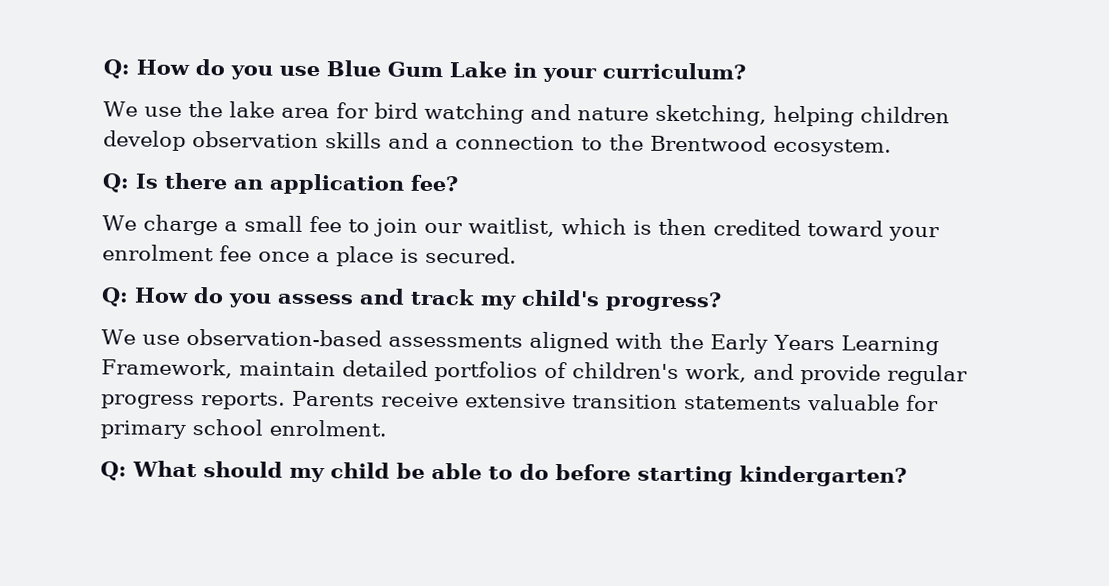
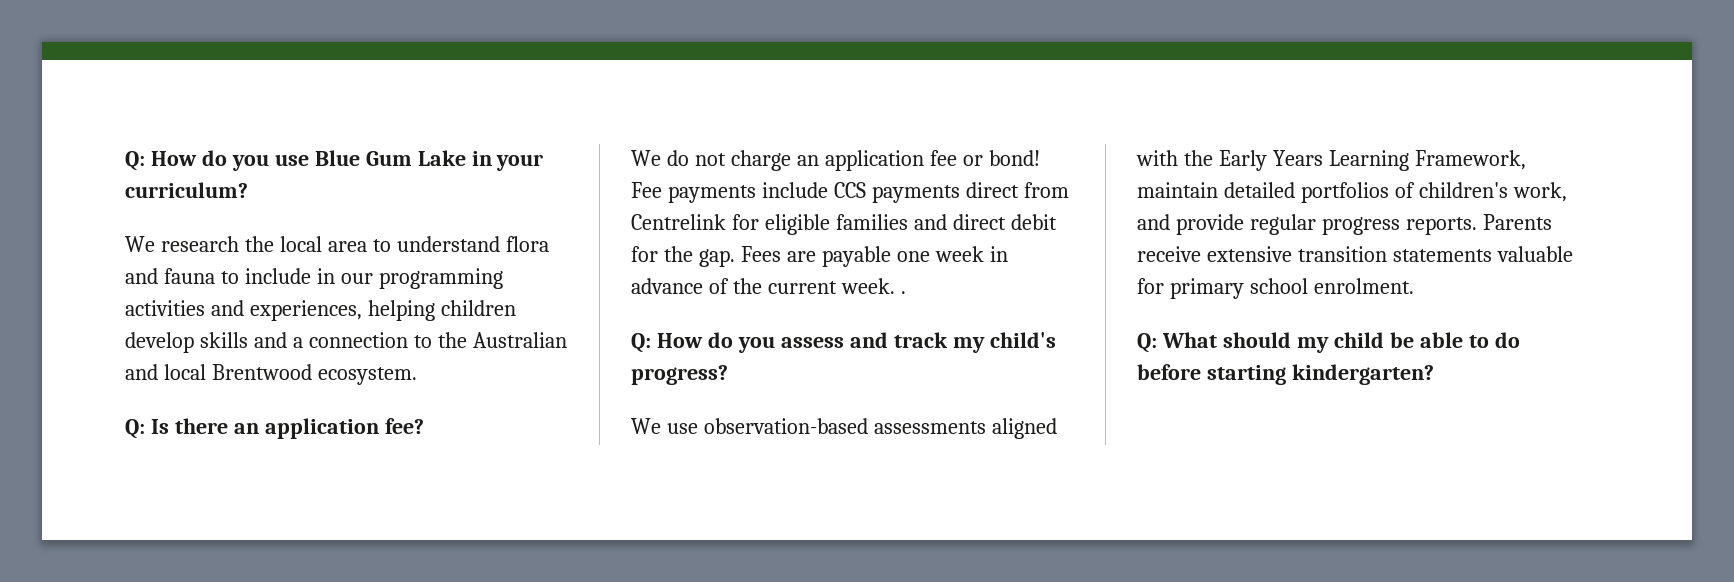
[143,100,767,126] use the lake area for bird watching and nature sketching, -> [160,236,549,252] [125,268,503,289] [125,300,362,321] research the local area to understand flora and fauna to include in our programming activities and experiences,
[192,131,319,149] observation -> (194, 342) none
(644, 142) none -> [472,332,567,348] [125,364,206,380] Australian and local
[142,214,940,242] [102,244,517,267] charge a small fee to join our waitlist, which is then credited toward your enrolment fee once a place is secured. -> [666,150,1040,171] [631,182,1069,203] [631,214,1057,235] [631,246,1008,267] [631,278,906,294] do not charge an application fee or bond! Fee payments include CCS payments direct from Centrelink for eligible families and direct debit for the gap. Fees are payable one week in advance of the current week. .

